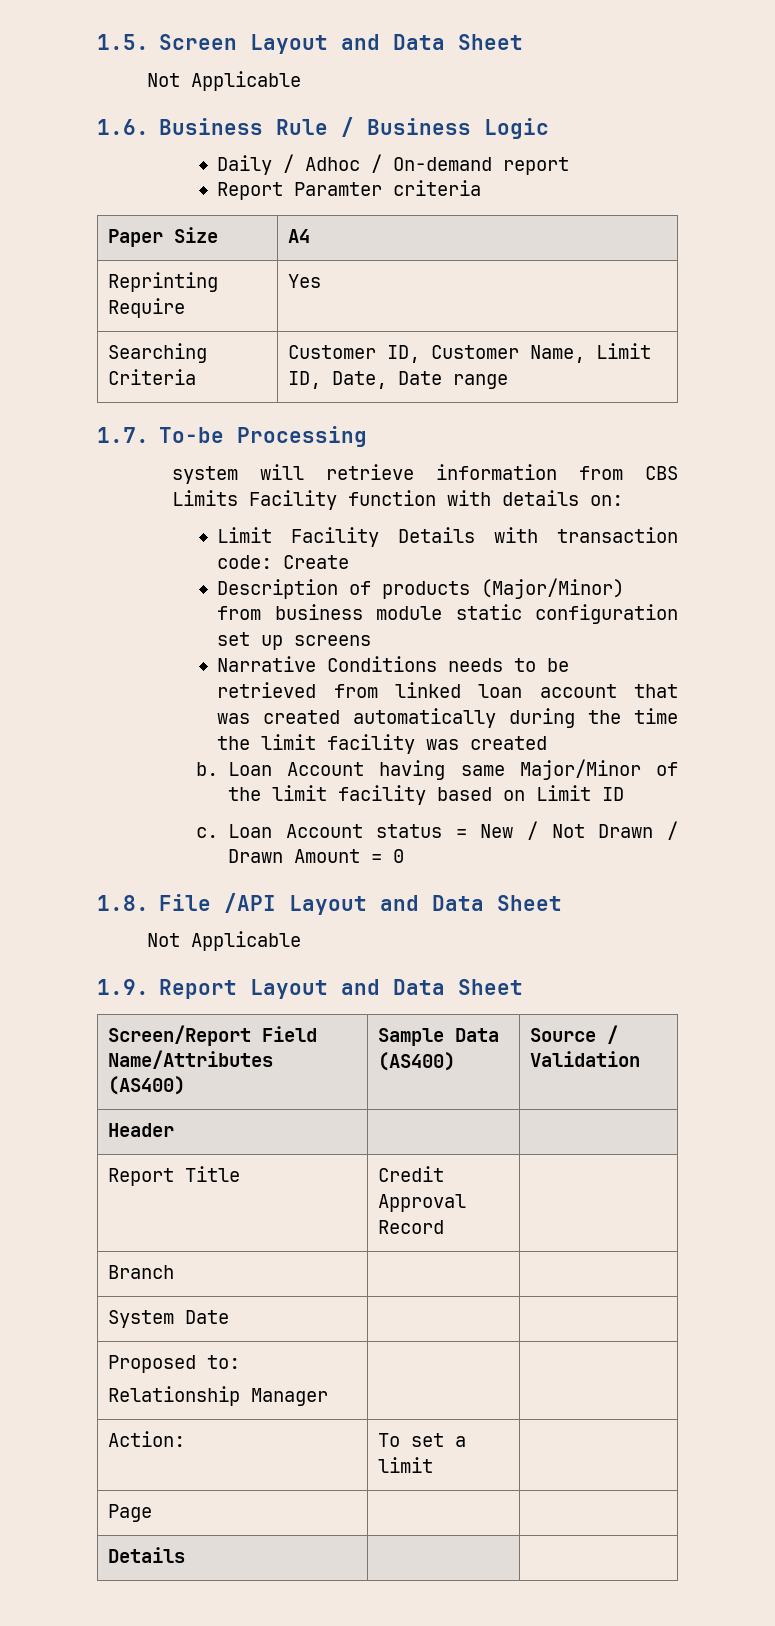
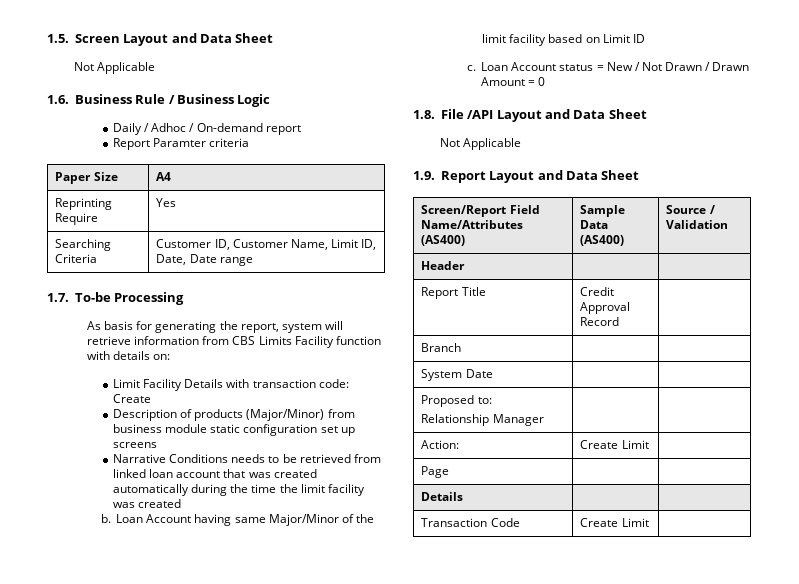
(367, 436) none -> [87,321,279,333] As basis for generating the report,
[377,1433,466,1447] [377,1457,433,1473] [107,1504,152,1522] [107,1547,185,1563] To set a limit | // Page | | // Details | -> [580,440,649,449] [421,466,450,478] [421,492,464,501] [421,518,520,527] [580,518,649,527] Create Limit | // Page | | // Details | | // Transaction Code | Create Limit

